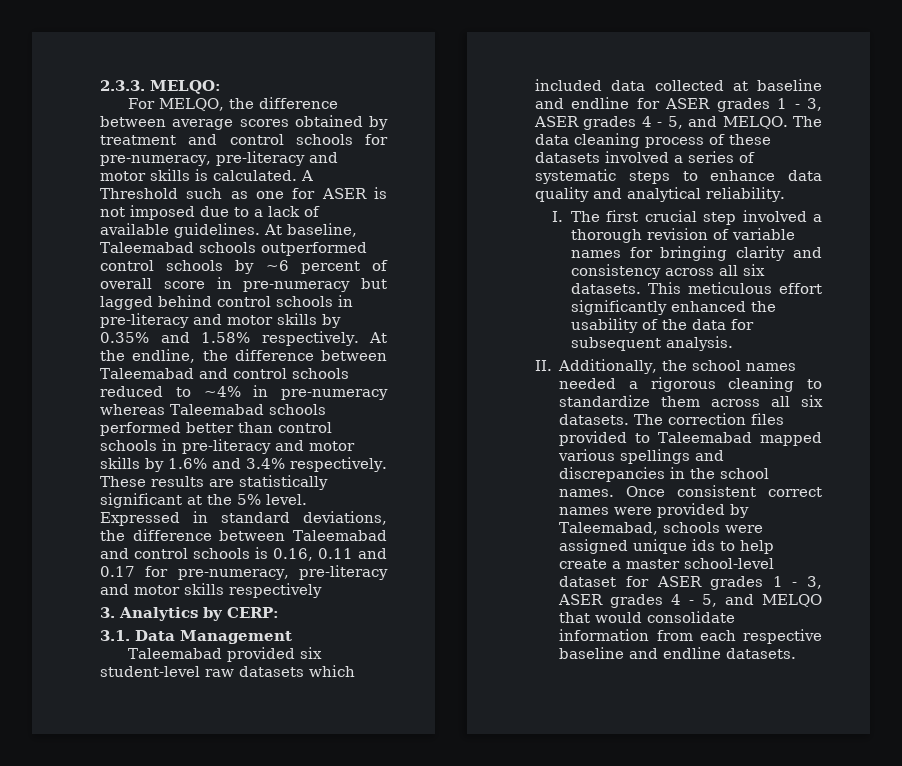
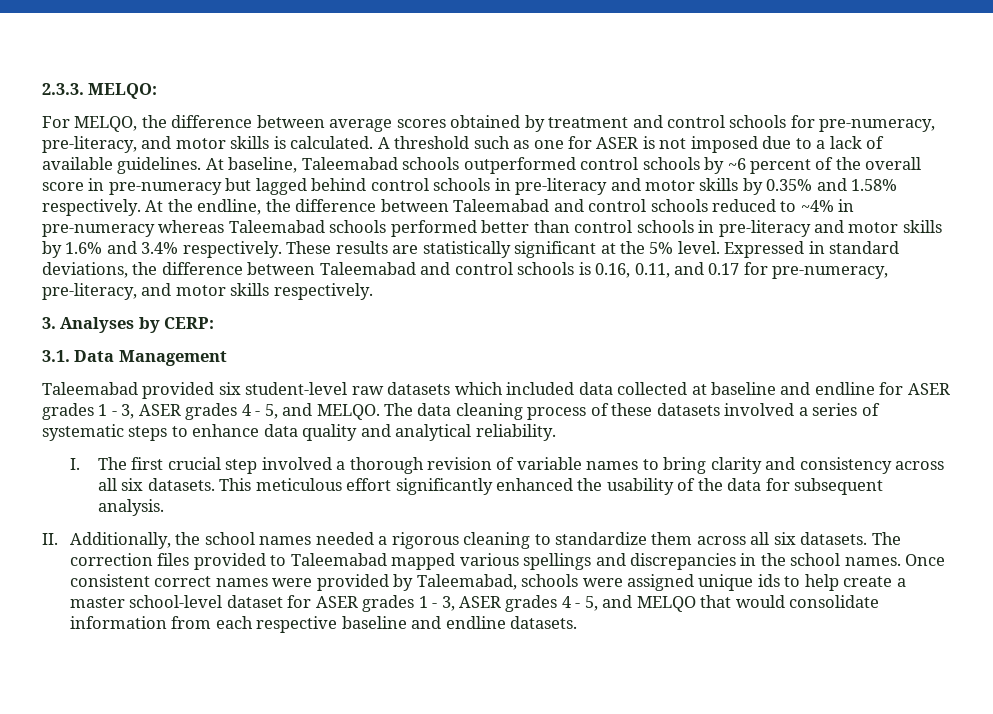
[215,151,305,166] pre-literacy -> [42,136,137,153] pre-literacy,
[100,188,178,199] Threshold -> [394,136,470,149] threshold
(388, 265) none -> [835,157,861,170] the
[318,548,353,559] 0.11 -> [634,263,670,278] 0.11,
[299,565,388,580] [100,583,322,598] pre-literacy and motor skills respectively -> [42,283,373,300] pre-literacy, and motor skills respectively.
[119,607,198,621] Analytics -> [60,317,135,333] Analyses
[629,246,728,261] for bringing -> [642,457,707,474] to bring

